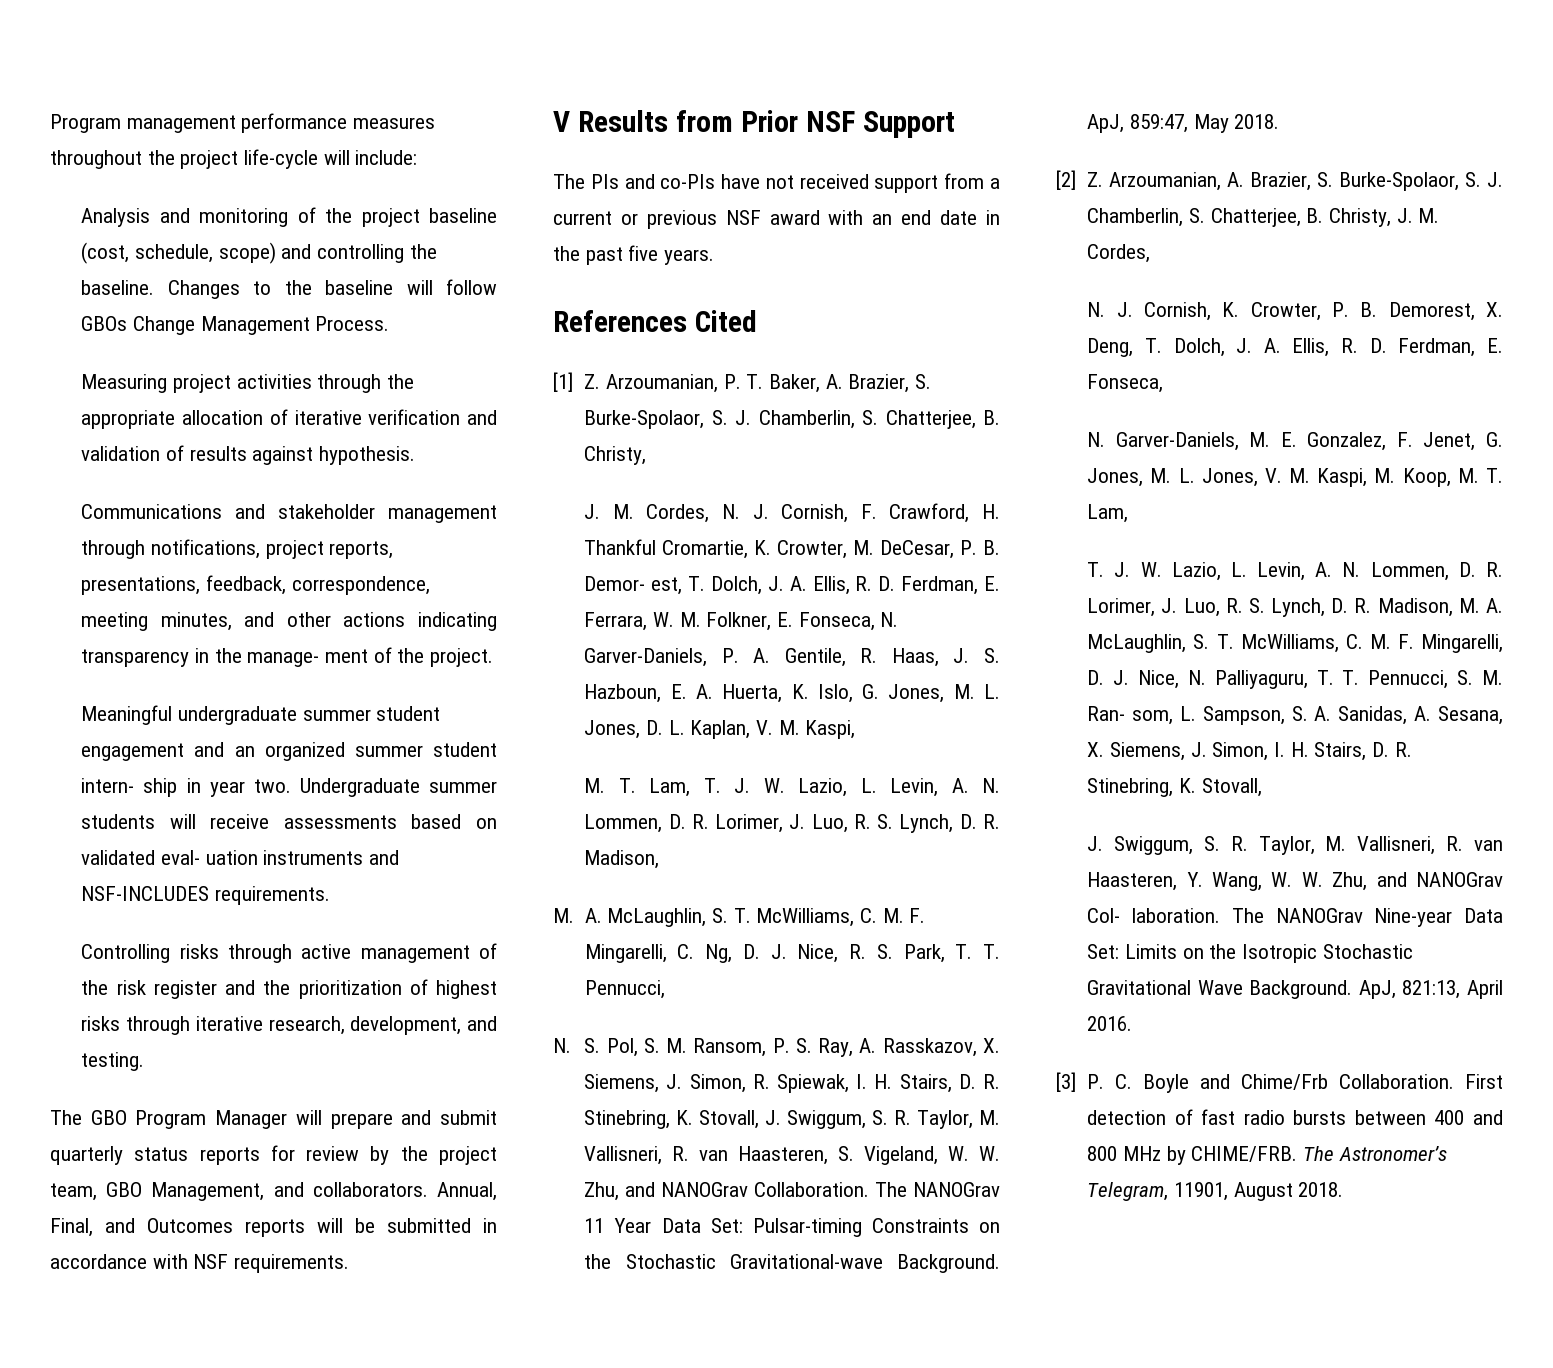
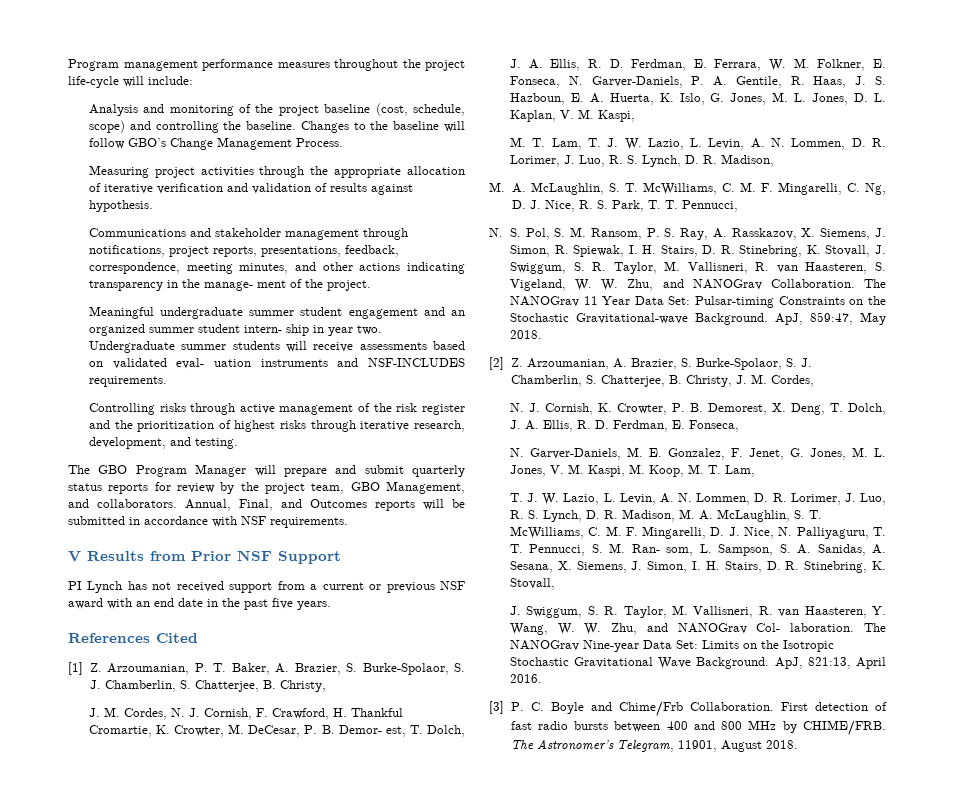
[81,316,128,331] GBOs -> [127,138,166,147] GBO’s
[553,174,761,189] The PIs and co-PIs have -> [68,581,147,593] PI Lynch has

